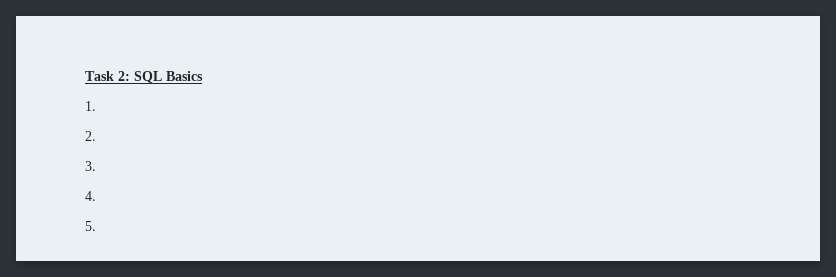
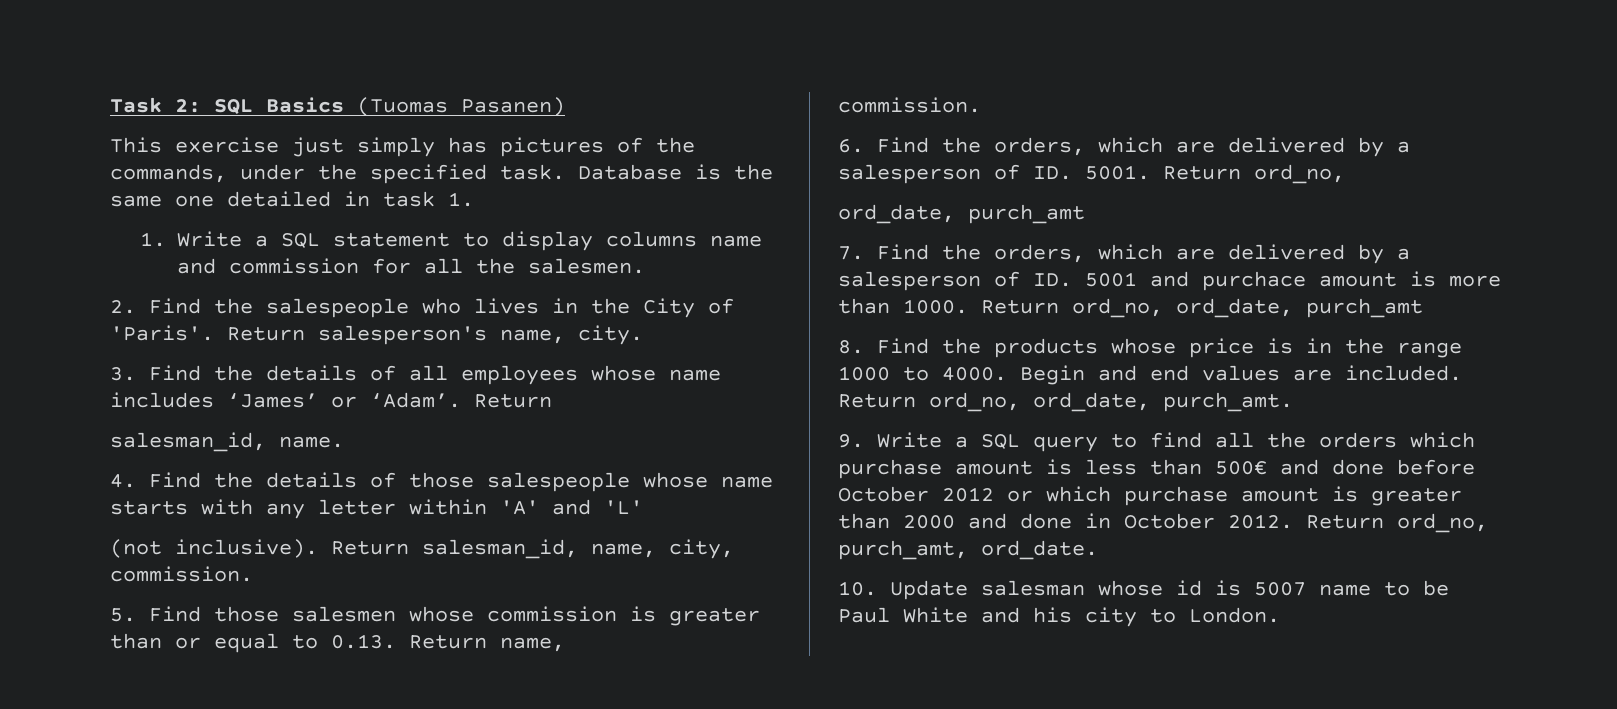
[85,101,96,111] [85,131,96,141] [85,161,96,171] [85,191,96,201] [85,221,96,231] // 1. // 2. // 3. // 4. // 5. -> [357,97,565,116] [110,137,695,157] [110,164,773,184] [110,191,474,207] [139,231,762,251] [176,258,645,274] [110,298,734,318] [110,325,643,345] [110,365,721,385] [110,392,552,408] [110,432,344,452] [110,472,773,492] [110,499,643,519] [110,539,734,559] [110,566,253,582] [110,606,760,626] [110,633,565,653] [838,97,981,113] [838,137,1410,157] [838,164,1345,184] [838,204,1085,224] [838,244,1410,264] [838,271,1501,291] [838,298,1423,318] [838,338,1462,358] [838,365,1462,385] [838,392,1293,412] [838,432,1475,452] [838,459,1475,479] [838,486,1462,506] [838,513,1488,533] [838,540,1098,560] [838,580,1449,600] [838,607,1280,627] (Tuomas Pasanen) // This exercise just simply has pictures of the commands, under the specified task. Database is the same one detailed in task 1. // 1. Write a SQL statement to display columns name and commission for all the salesmen. // 2. Find the salespeople who lives in the City of 'Paris'. Return salesperson's name, city. // 3. Find the details of all employees whose name includes ‘James’ or ‘Adam’. Return // salesman_id, name. // 4. Find the details of those salespeople whose name starts with any letter within 'A' and 'L' // (not inclusive). Return salesman_id, name, city, commission. // 5. Find those salesmen whose commission is greater than or equal to 0.13. Return name, // commission. // 6. Find the orders, which are delivered by a salesperson of ID. 5001. Return ord_no, // ord_date, purch_amt // 7. Find the orders, which are delivered by a salesperson of ID. 5001 and purchace amount is more than 1000. Return ord_no, ord_date, purch_amt // 8. Find the products whose price is in the range 1000 to 4000. Begin and end values are included. Return ord_no, ord_date, purch_amt. // 9. Write a SQL query to find all the orders which purchase amount is less than 500€ and done before October 2012 or which purchase amount is greater than 2000 and done in October 2012. Return ord_no, purch_amt, ord_date. // 10. Update salesman whose id is 5007 name to be Paul White and his city to London.

